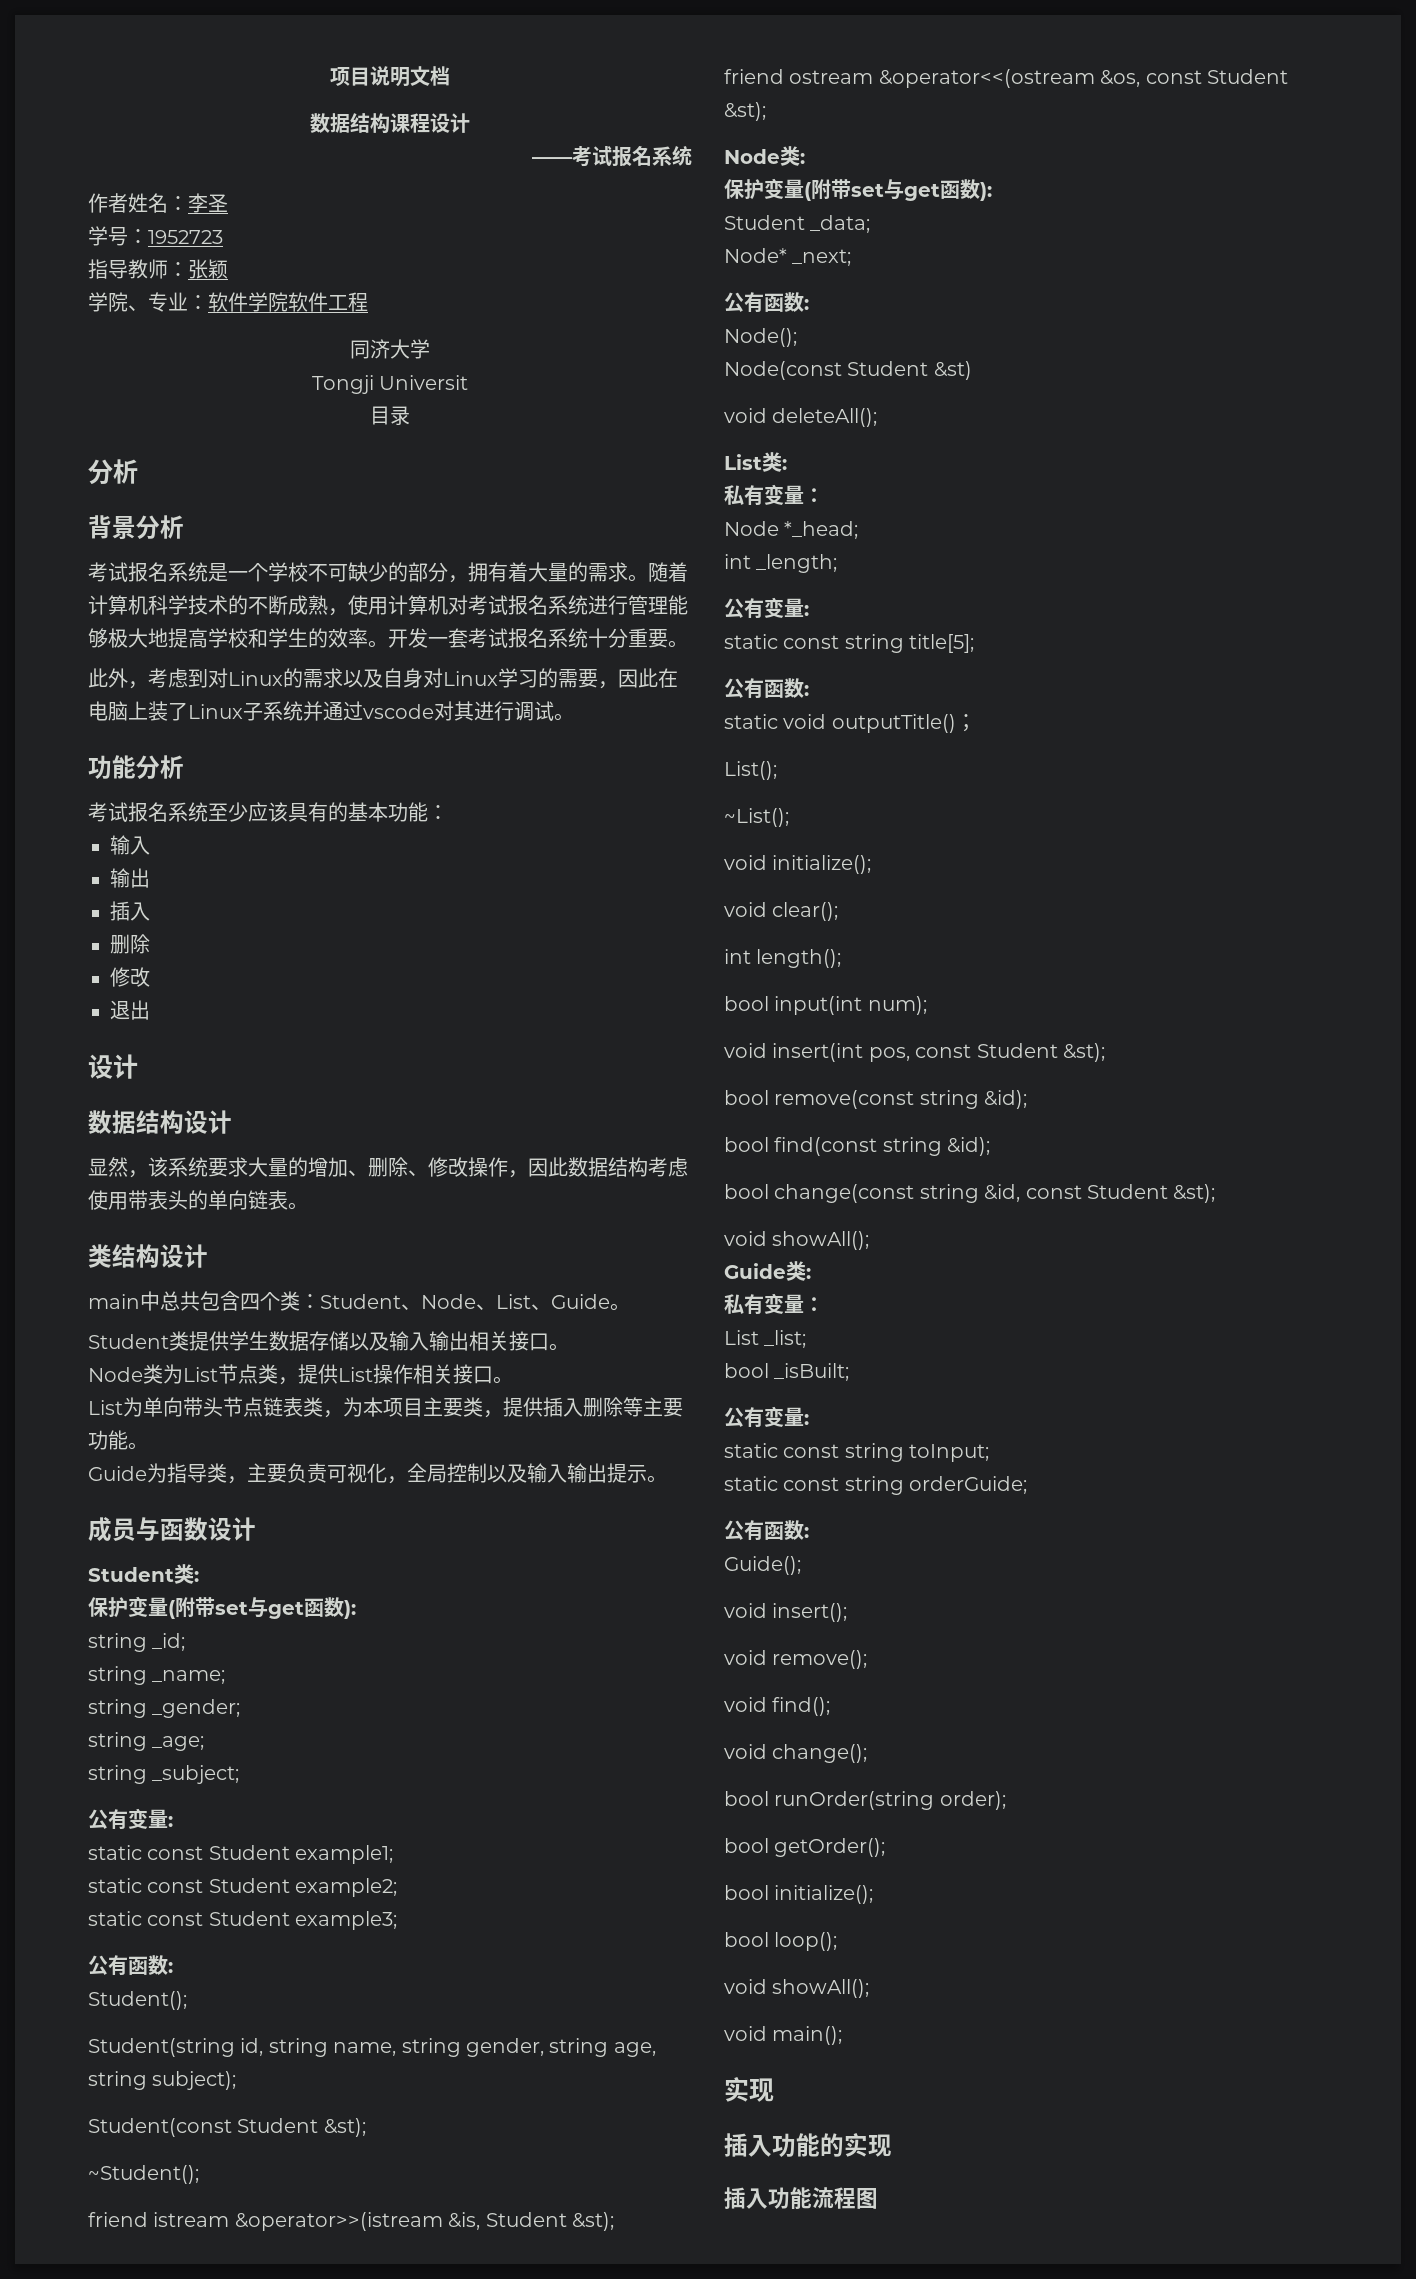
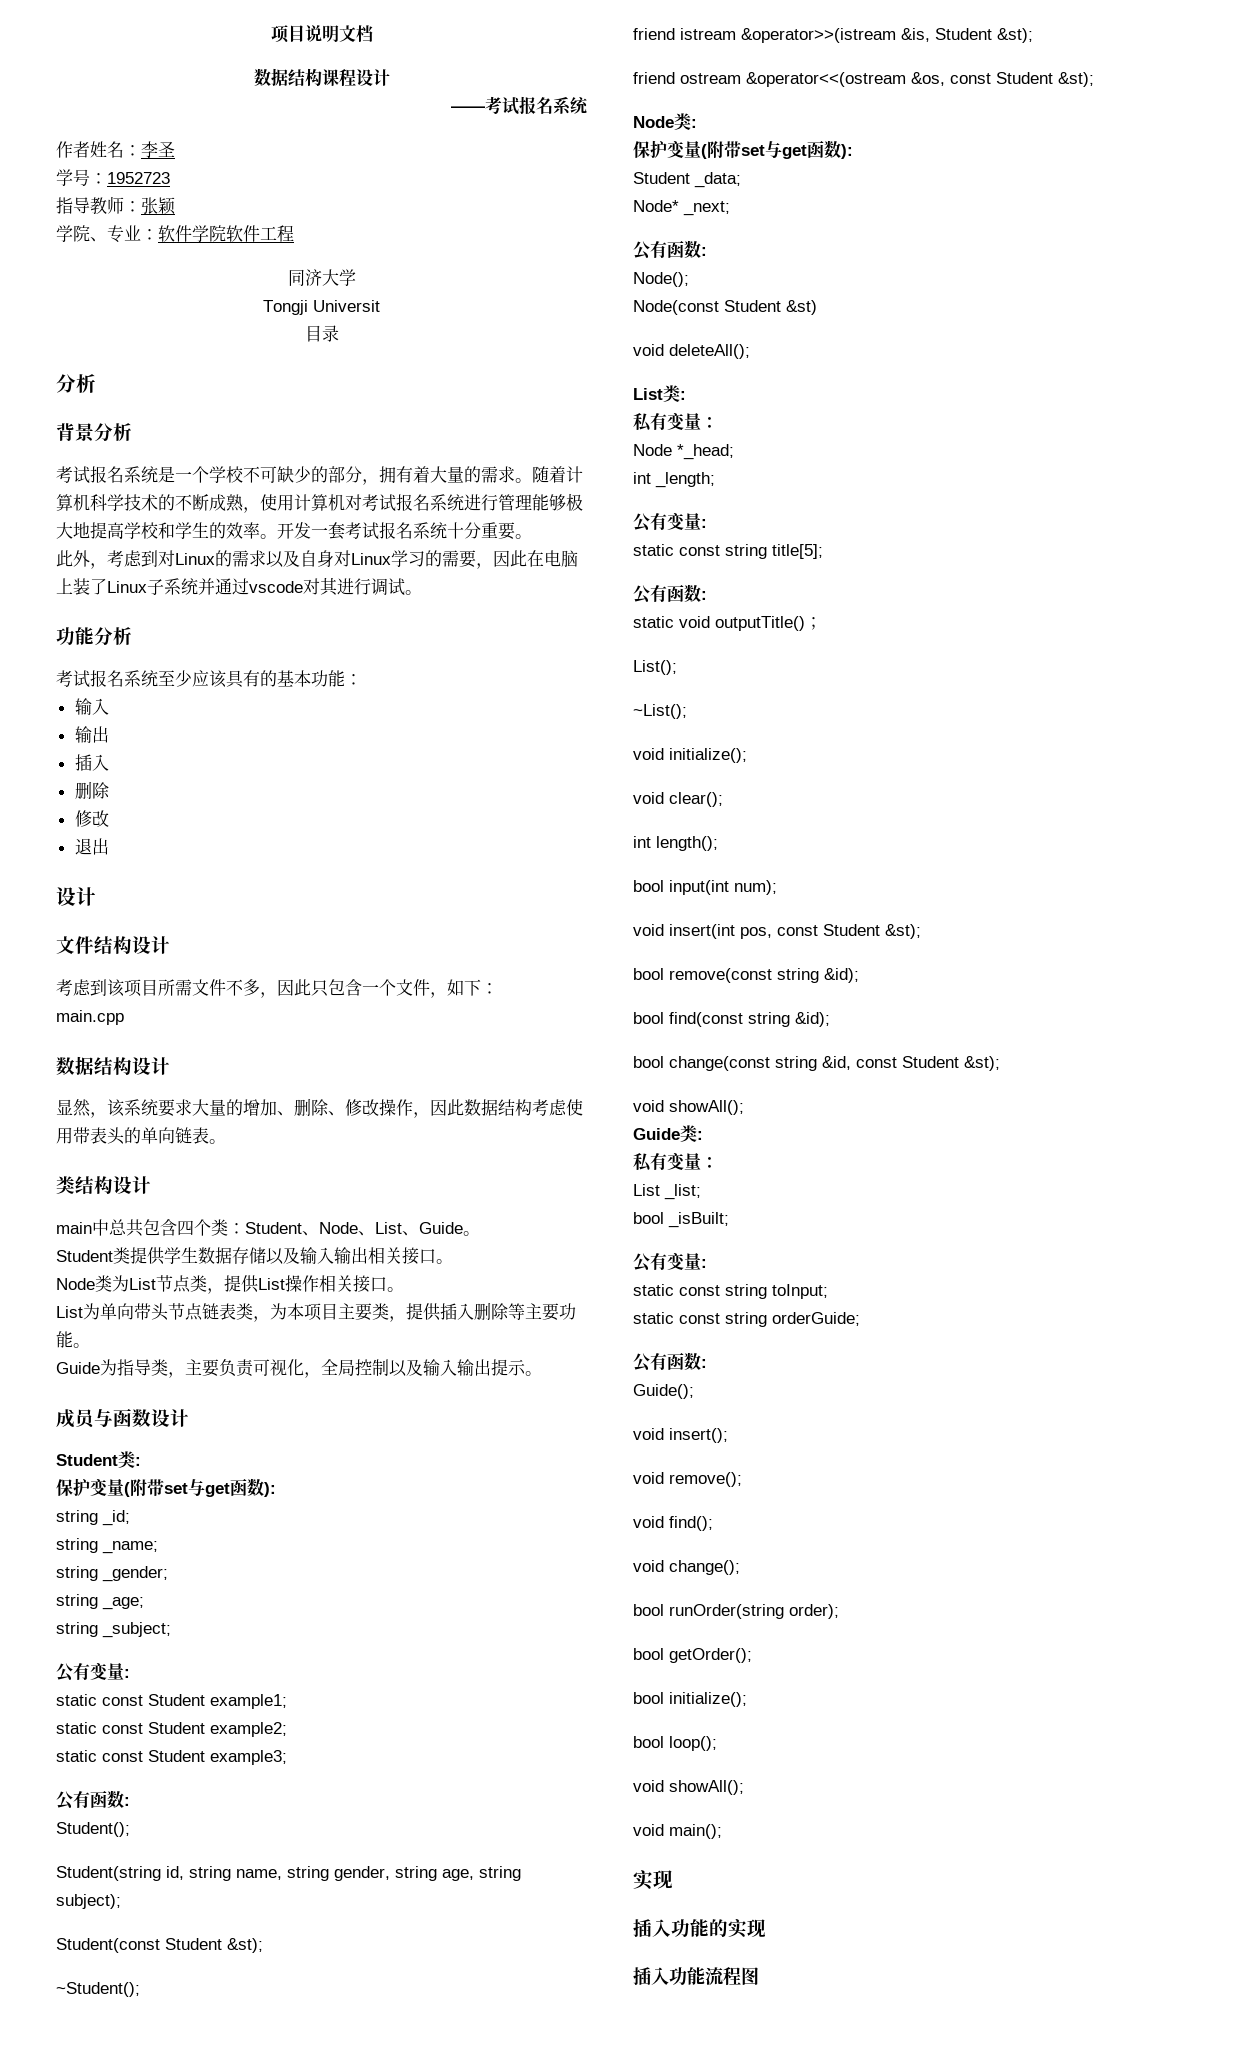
(138, 1066) none -> [56,936,170,955] [56,979,498,998] [56,1010,124,1025] // 文件结构设计 // 考虑到该项目所需文件不多，因此只包含一个文件，如下： // main.cpp

